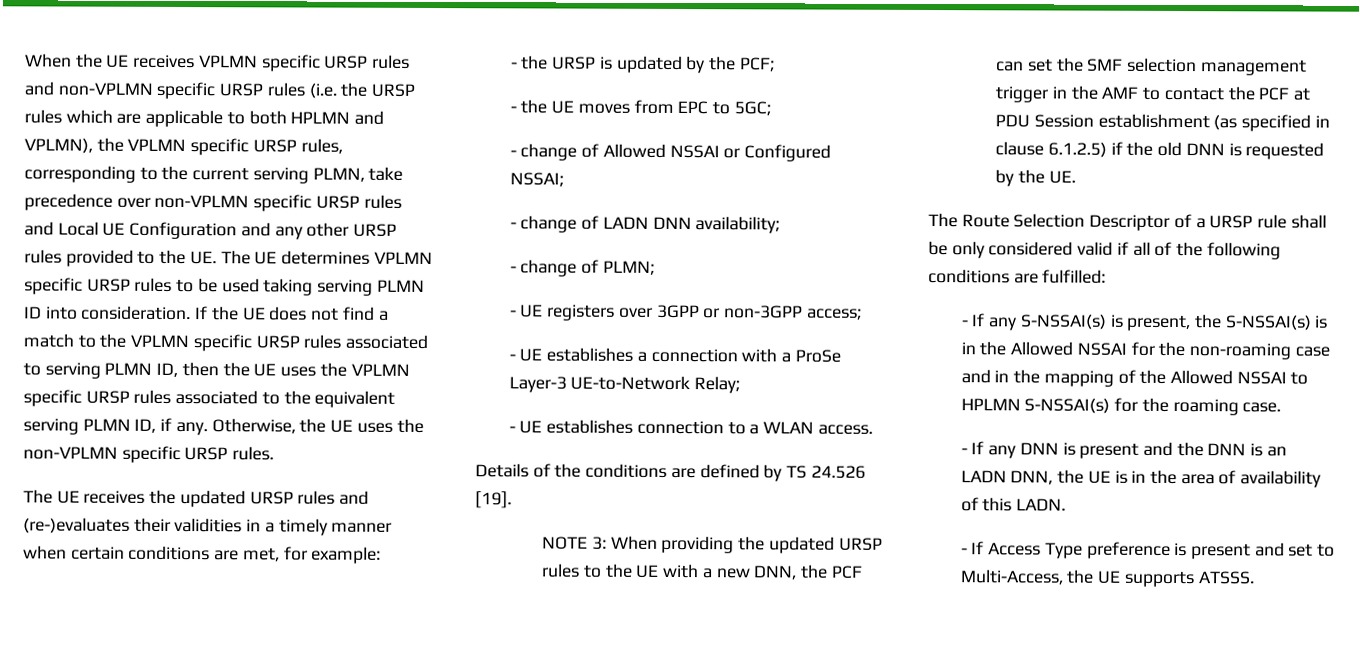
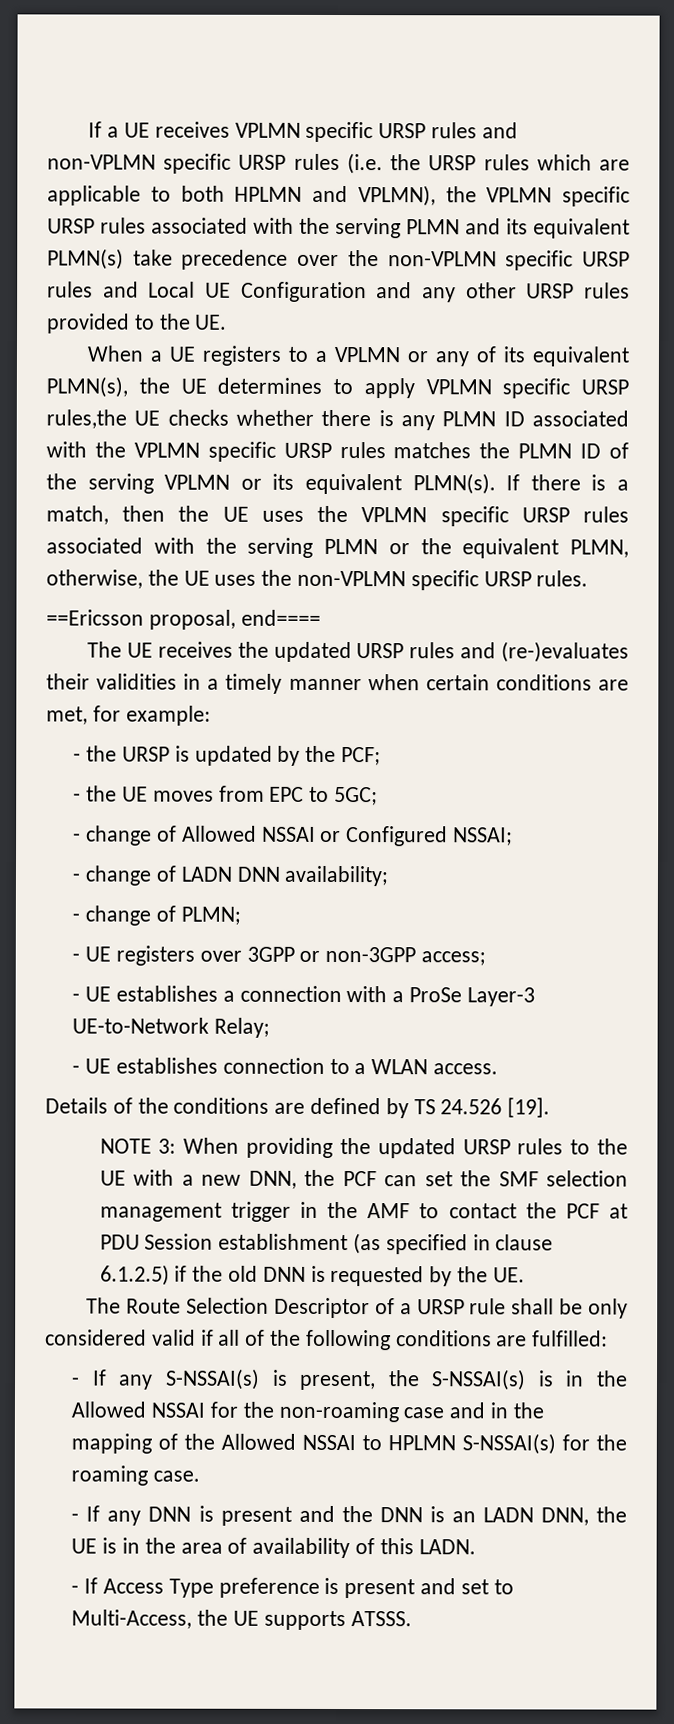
[25,53,103,68] When the -> [88,121,120,138] If a
[300,138,343,154] [24,165,365,184] rules, corresponding to the current serving PLMN, -> [100,217,630,239] [47,248,124,270] rules associated with the serving PLMN and its equivalent PLMN(s)
(151, 202) none -> [347,250,379,267] the
[220,250,433,265] [24,277,425,296] [24,305,389,321] [23,333,429,352] [23,362,179,379] The UE determines VPLMN specific URSP rules to be used taking serving PLMN ID into consideration. If the UE does not find a match to the VPLMN specific URSP rules associated to serving PLMN ID, -> [87,345,629,367] [46,376,629,399] [46,409,629,431] [46,441,629,462] [46,473,630,495] [46,505,109,525] // When a UE registers to a VPLMN or any of its equivalent PLMN(s), the UE determines to apply VPLMN specific URSP rules,the UE checks whether there is any PLMN ID associated with the VPLMN specific URSP rules matches the PLMN ID of the serving VPLMN or its equivalent PLMN(s). If there is a match,
[261,390,396,408] [23,417,296,436] to the equivalent serving PLMN ID, if any. Otherwise, -> [153,537,629,559] [46,569,143,589] with the serving PLMN or the equivalent PLMN, otherwise,
(275, 453) none -> [46,609,321,630] // ==Ericsson proposal, end====

